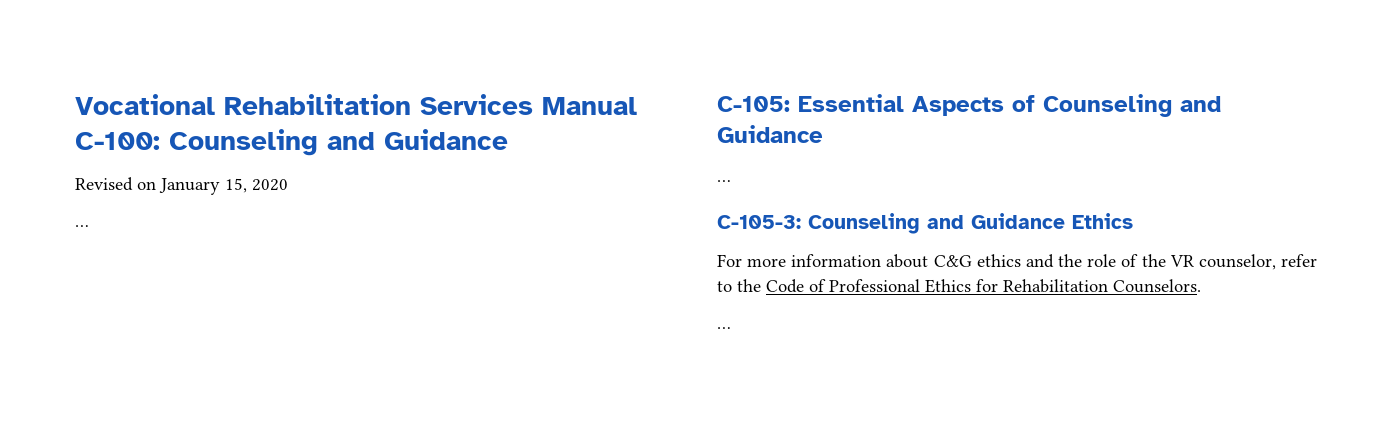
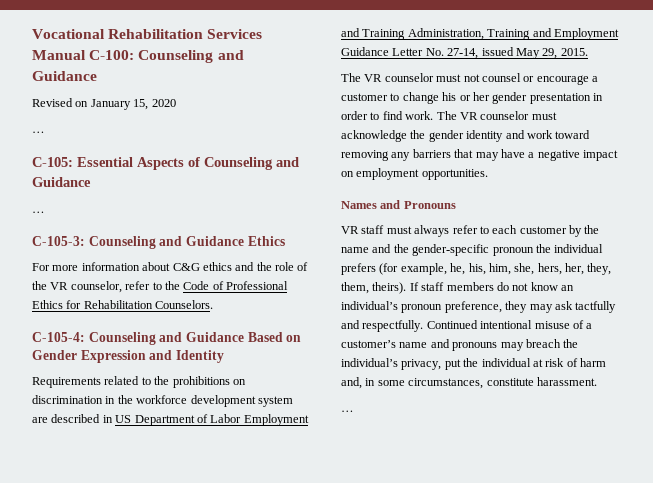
(1201, 286) none -> [32,332,302,345] [32,350,224,363] [32,376,246,388] [32,395,293,407] [32,414,309,426] [341,28,619,40] [341,47,588,59] [341,73,598,85] [341,92,603,104] [341,111,557,120] [341,130,591,142] [341,149,618,161] [341,168,488,180] [341,200,456,209] [341,225,600,237] [341,244,604,256] [341,263,612,275] [341,282,574,294] [341,301,617,313] [341,320,593,332] [341,339,579,351] [341,358,606,370] [341,377,597,389] // C-105-4: Counseling and Guidance Based on Gender Expression and Identity // Requirements related to the prohibitions on discrimination in the workforce development system are described in US Department of Labor Employment and Training Administration, Training and Employment Guidance Letter No. 27-14, issued May 29, 2015. // The VR counselor must not counsel or encourage a customer to change his or her gender presentation in order to find work. The VR counselor must acknowledge the gender identity and work toward removing any barriers that may have a negative impact on employment opportunities. // Names and Pronouns // VR staff must always refer to each customer by the name and the gender-specific pronoun the individual prefers (for example, he, his, him, she, hers, her, they, them, theirs). If staff members do not know an individual’s pronoun preference, they may ask tactfully and respectfully. Continued intentional misuse of a customer’s name and pronouns may breach the individual’s privacy, put the individual at risk of harm and, in some circumstances, constitute harassment.

